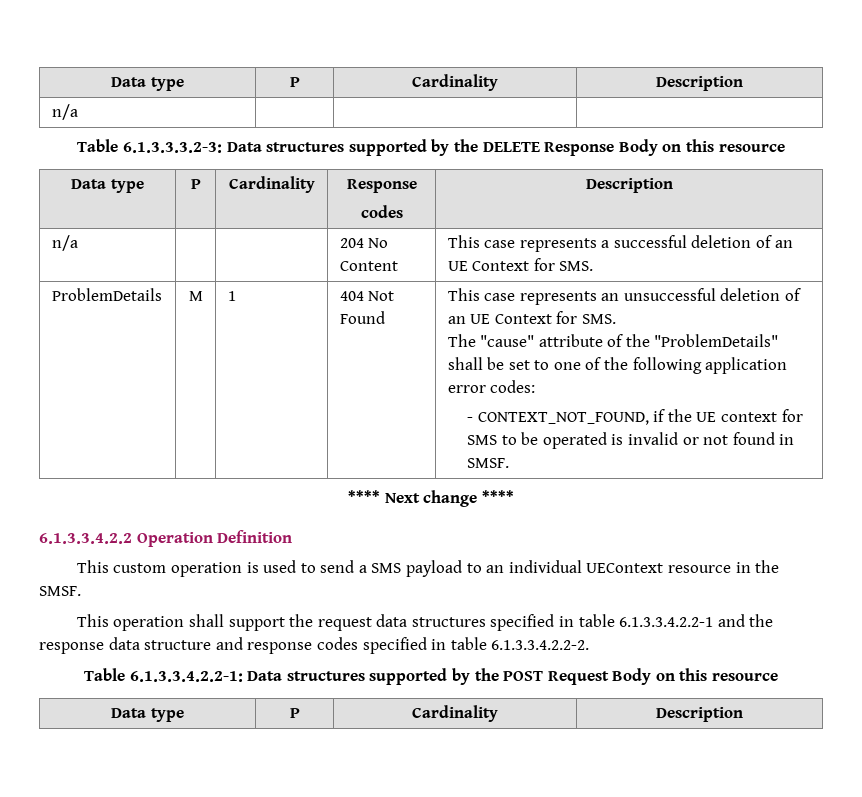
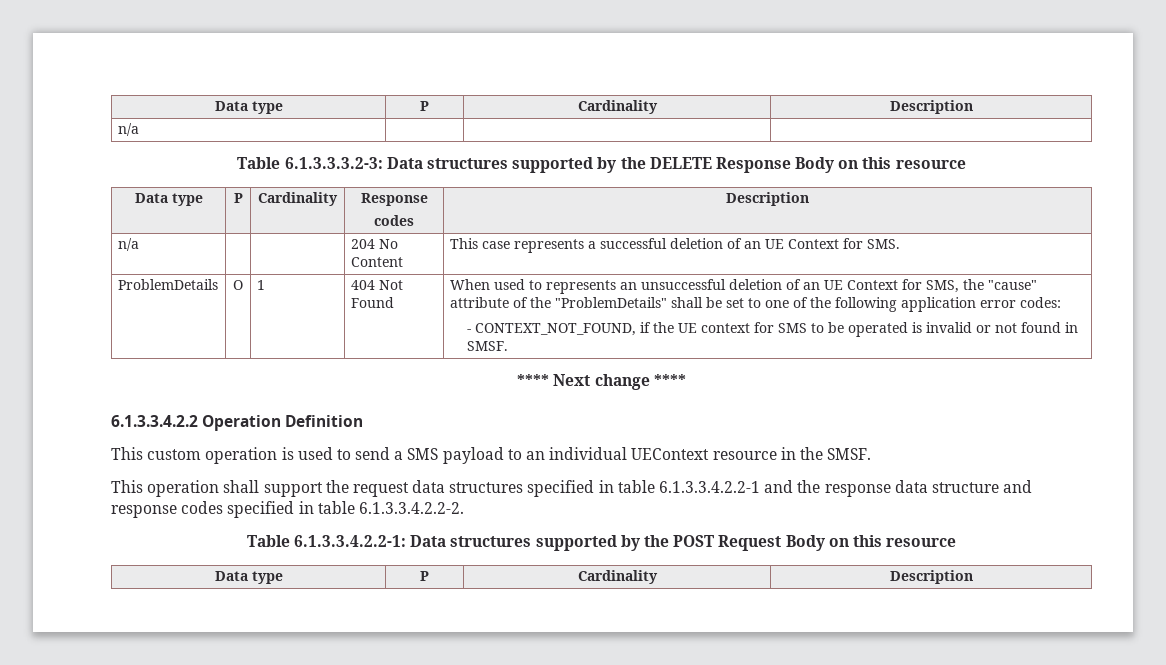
[188,291,203,301] M -> [233,280,243,290] O
[447,288,516,301] This case -> [449,279,542,290] When used to
[581,314,616,324] [447,334,476,347] SMS. // The -> [925,279,984,293] SMS, the

